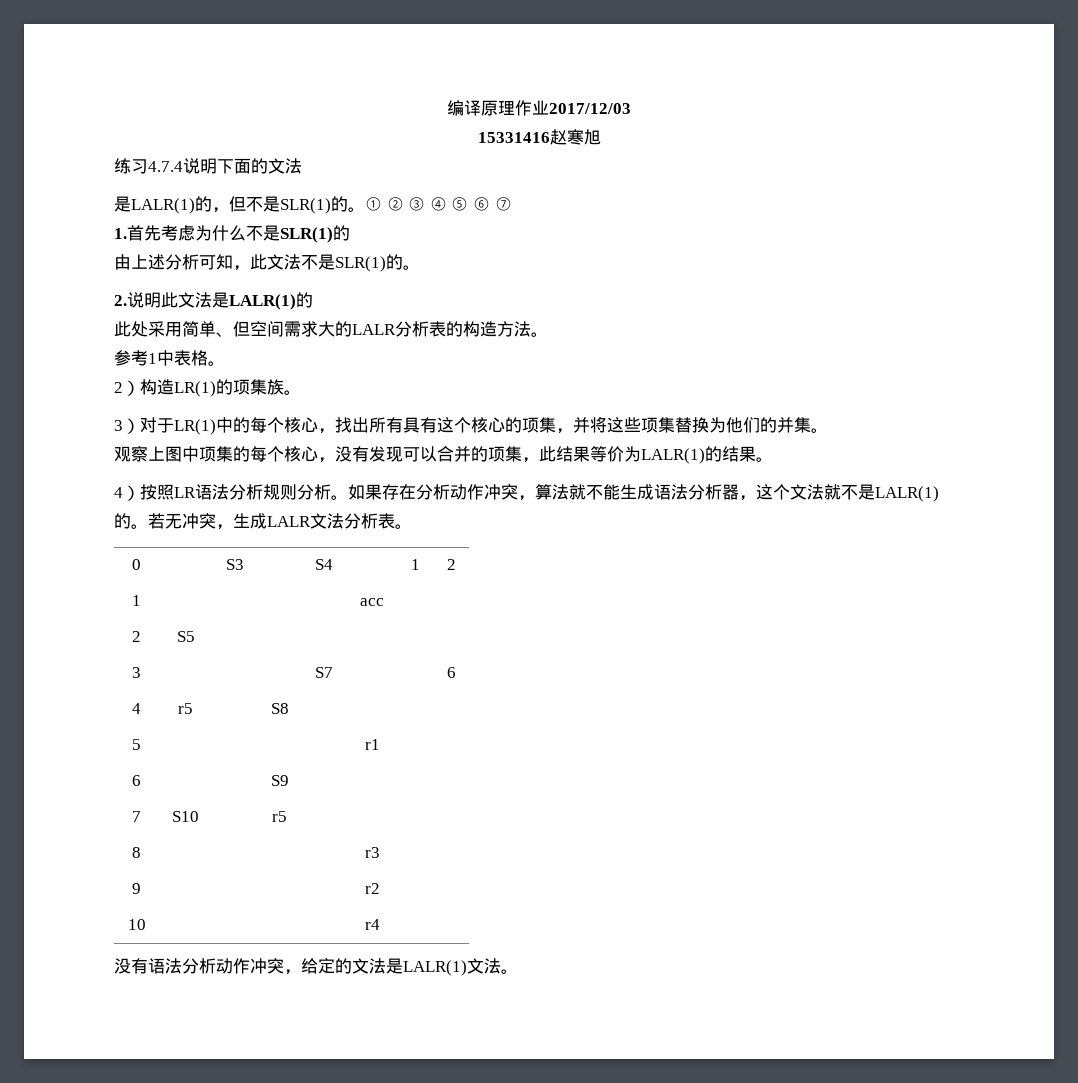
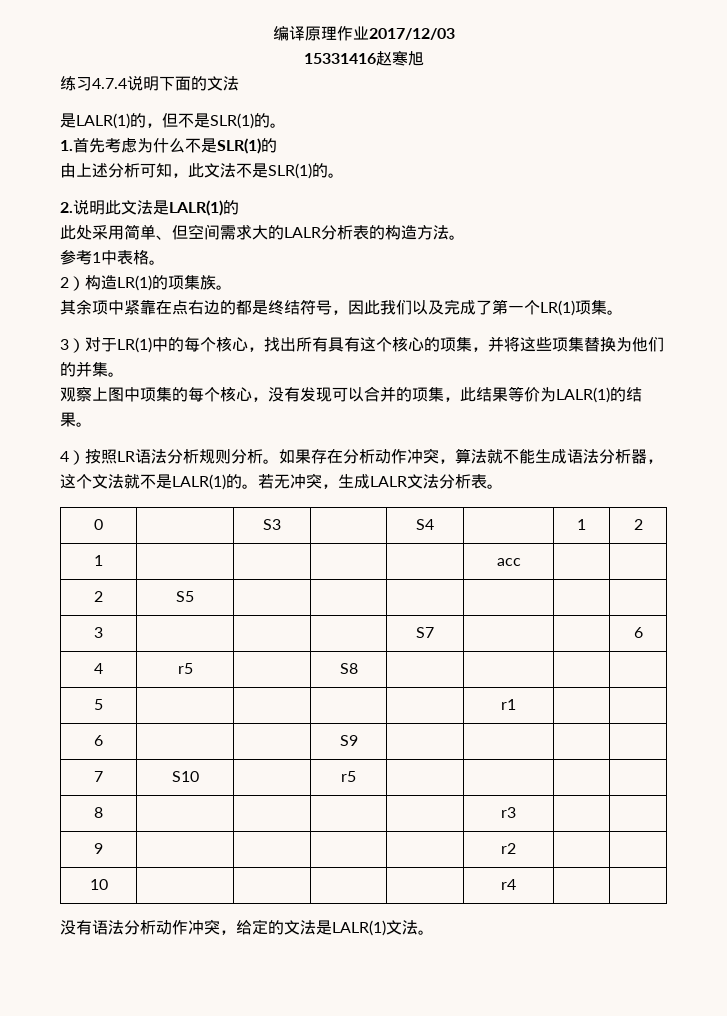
[365,197,512,211] ① ② ③ ④ ⑤ ⑥ ⑦ -> (286, 125) none
(301, 392) none -> [60,299,623,316] // 其余项中紧靠在点右边的都是终结符号，因此我们以及完成了第一个LR(1)项集。

